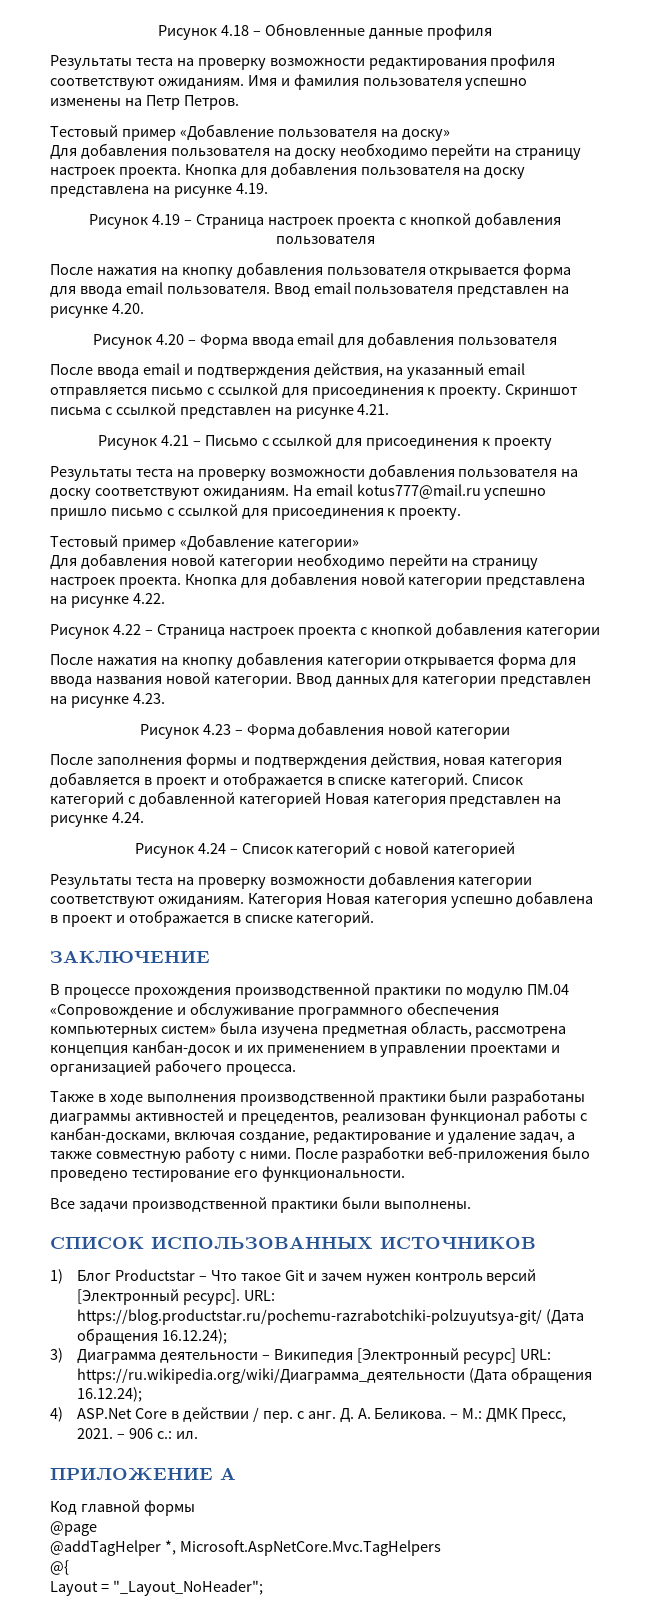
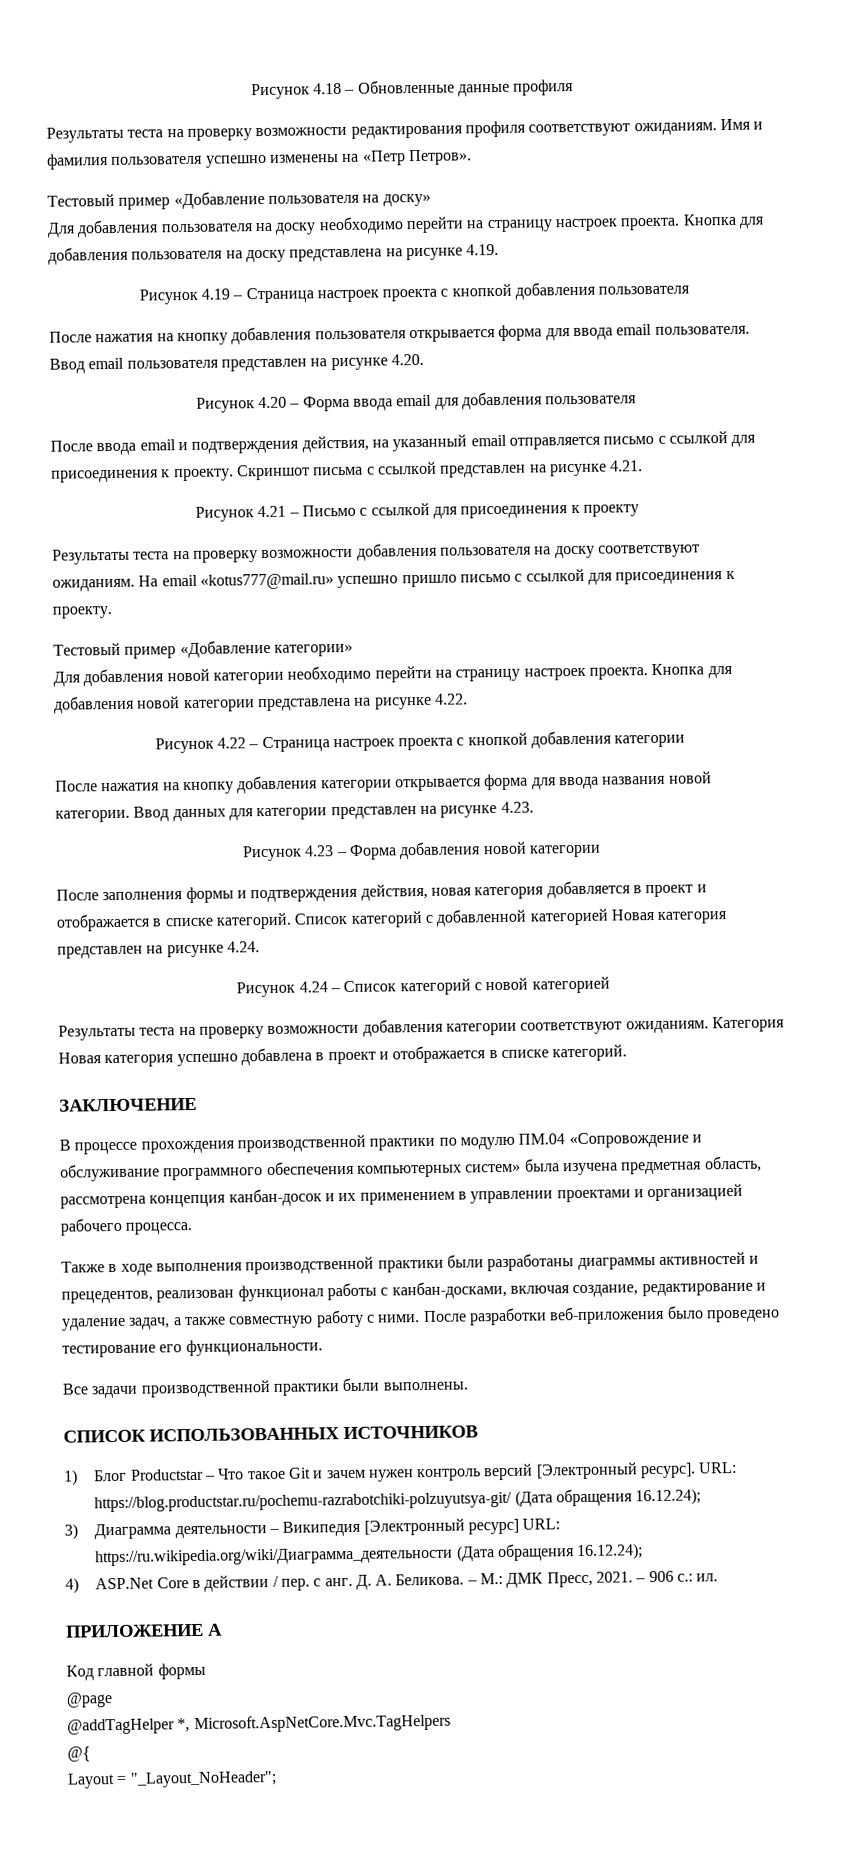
[145,95,239,110] Петр Петров. -> [361,149,472,166] «Петр Петров».
[356,484,481,499] kotus777@mail.ru -> [199,573,334,590] «kotus777@mail.ru»

